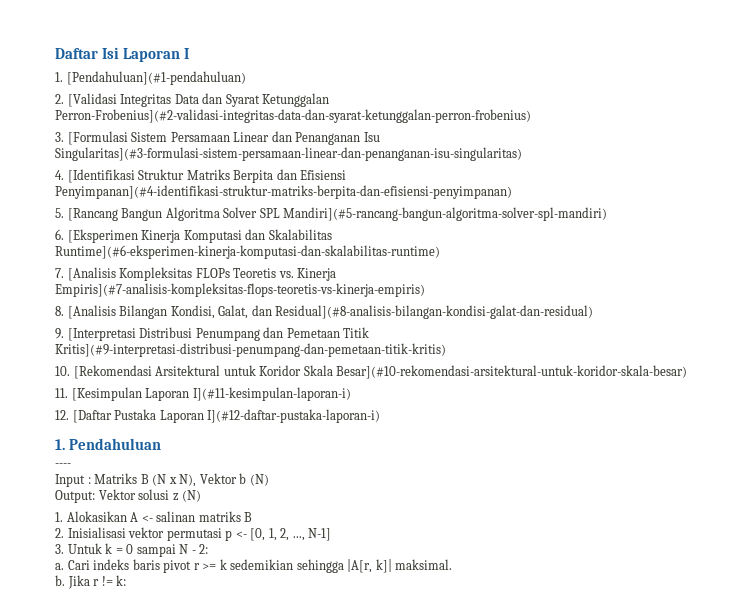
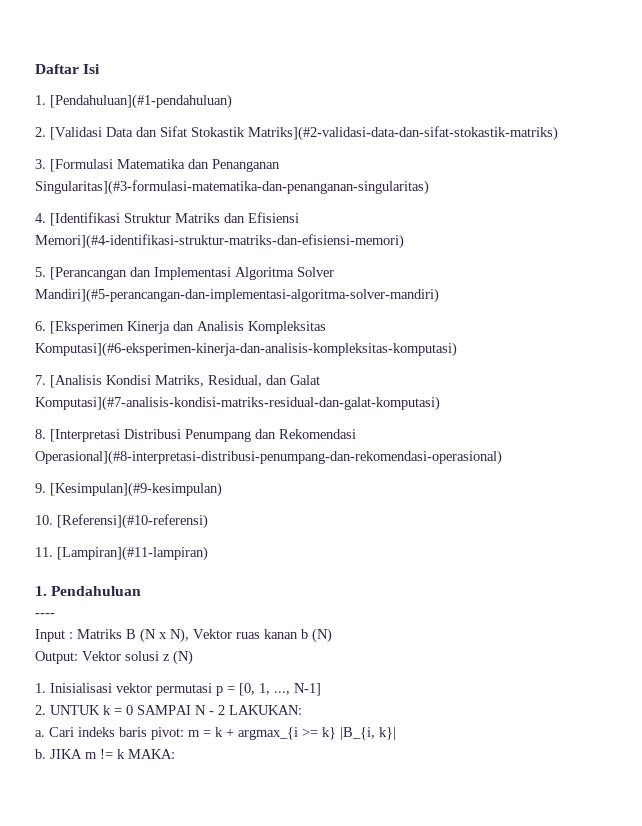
[122,48,189,62] Laporan I -> (101, 69) none
[120,94,172,107] Integritas -> (102, 133) none
[225,93,330,107] [55,109,531,123] Syarat Ketunggalan Perron-Frobenius](#2-validasi-integritas-data-dan-syarat-ketunggalan-perron-frobenius) -> [160,126,558,141] Sifat Stokastik Matriks](#2-validasi-data-dan-sifat-stokastik-matriks)
[131,131,380,145] [55,147,522,161] Sistem Persamaan Linear dan Penanganan Isu Singularitas](#3-formulasi-sistem-persamaan-linear-dan-penanganan-isu-singularitas) -> [117,159,280,172] [35,180,429,195] Matematika dan Penanganan Singularitas](#3-formulasi-matematika-dan-penanganan-singularitas)
[233,170,274,183] Berpita -> (220, 218) none
[55,185,512,199] Penyimpanan](#4-identifikasi-struktur-matriks-berpita-dan-efisiensi-penyimpanan) -> [35,234,404,249] Memori](#4-identifikasi-struktur-matriks-dan-efisiensi-memori)
[67,207,608,221] [55,229,332,243] [55,245,440,259] [55,267,337,281] [55,283,425,297] [55,305,594,319] [55,327,370,341] [55,343,446,357] [55,365,688,379] [55,387,351,401] [55,409,381,423] [Rancang Bangun Algoritma Solver SPL Mandiri](#5-rancang-bangun-algoritma-solver-spl-mandiri) // 6. [Eksperimen Kinerja Komputasi dan Skalabilitas Runtime](#6-eksperimen-kinerja-komputasi-dan-skalabilitas-runtime) // 7. [Analisis Kompleksitas FLOPs Teoretis vs. Kinerja Empiris](#7-analisis-kompleksitas-flops-teoretis-vs-kinerja-empiris) // 8. [Analisis Bilangan Kondisi, Galat, dan Residual](#8-analisis-bilangan-kondisi-galat-dan-residual) // 9. [Interpretasi Distribusi Penumpang dan Pemetaan Titik Kritis](#9-interpretasi-distribusi-penumpang-dan-pemetaan-titik-kritis) // 10. [Rekomendasi Arsitektural untuk Koridor Skala Besar](#10-rekomendasi-arsitektural-untuk-koridor-skala-besar) // 11. [Kesimpulan Laporan I](#11-kesimpulan-laporan-i) // 12. [Daftar Pustaka Laporan I](#12-daftar-pustaka-laporan-i) -> [50,267,334,280] [35,288,439,303] [35,321,326,334] [35,342,457,357] [35,375,320,388] [35,396,440,411] [35,429,356,442] [35,450,502,465] [35,482,222,497] [35,514,208,529] [35,546,208,561] [Perancangan dan Implementasi Algoritma Solver Mandiri](#5-perancangan-dan-implementasi-algoritma-solver-mandiri) // 6. [Eksperimen Kinerja dan Analisis Kompleksitas Komputasi](#6-eksperimen-kinerja-dan-analisis-kompleksitas-komputasi) // 7. [Analisis Kondisi Matriks, Residual, dan Galat Komputasi](#7-analisis-kondisi-matriks-residual-dan-galat-komputasi) // 8. [Interpretasi Distribusi Penumpang dan Rekomendasi Operasional](#8-interpretasi-distribusi-penumpang-dan-rekomendasi-operasional) // 9. [Kesimpulan](#9-kesimpulan) // 10. [Referensi](#10-referensi) // 11. [Lampiran](#11-lampiran)
(237, 478) none -> [236,629,298,639] ruas kanan
[66,511,253,522] [55,528,64,538] Alokasikan A <- salinan matriks B // 2. -> (46, 688) none
[235,531,247,538] <- -> [227,686,235,693] =
[280,528,290,541] 2, -> (270, 689) none
[55,543,102,554] 3. Untuk -> [35,705,100,715] 2. UNTUK
[136,544,176,557] sampai -> [137,705,191,715] SAMPAI
[199,544,209,554] 2: -> [218,705,302,715] 2 LAKUKAN:
[163,559,453,573] [55,575,127,589] pivot r >= k sedemikian sehingga |A[r, k]| maksimal. // b. Jika r != k: -> [151,727,396,740] [35,749,175,759] pivot: m = k + argmax_{i >= k} |B_{i, k}| // b. JIKA m != k MAKA:

